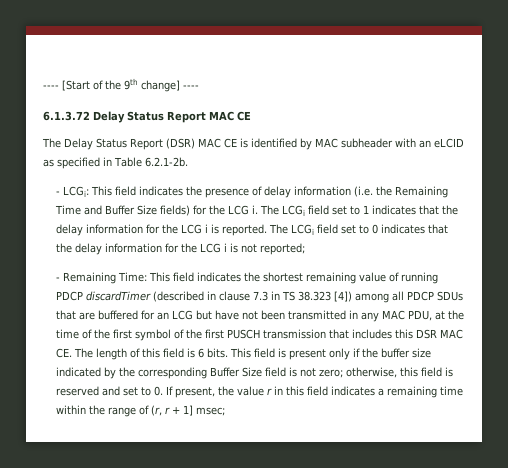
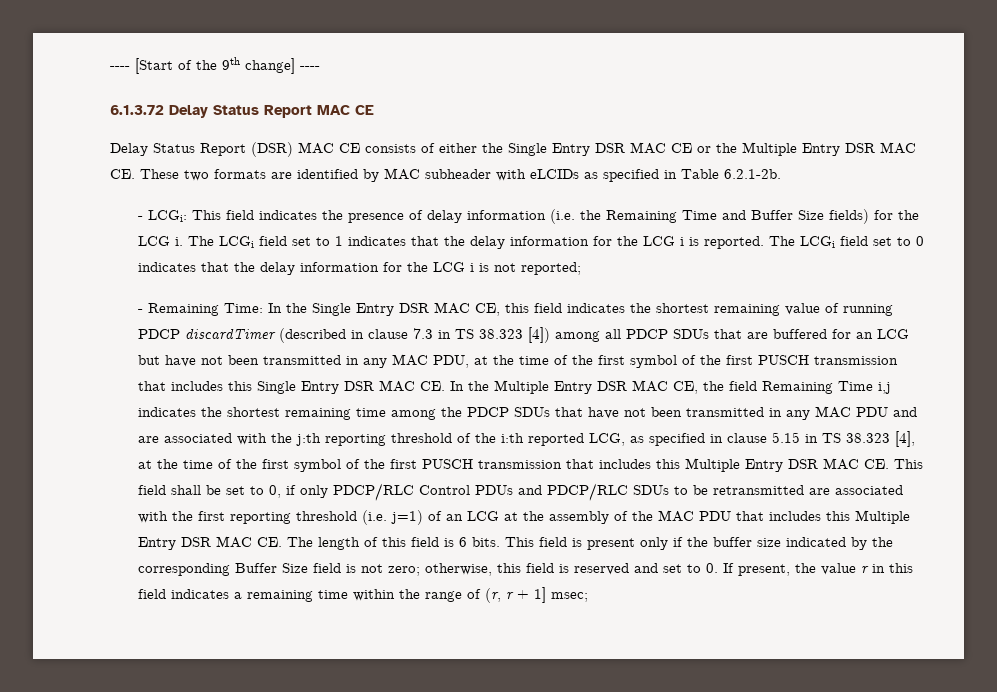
[42,138,61,148] The -> (374, 110) none
[240,138,248,148] is -> [365,142,916,156] [110,169,292,181] consists of either the Single Entry DSR MAC CE or the Multiple Entry DSR MAC CE. These two formats are
[419,138,464,148] an eLCID -> [530,169,579,179] eLCIDs
[149,272,171,282] This -> [267,302,529,316] In the Single Entry DSR MAC CE, this
(414, 334) none -> [256,380,891,394] [137,406,917,420] [137,431,915,447] [137,458,923,472] [137,483,903,501] [137,510,910,525] [137,537,176,550] Single Entry DSR MAC CE. In the Multiple Entry DSR MAC CE, the field Remaining Time i,j indicates the shortest remaining time among the PDCP SDUs that have not been transmitted in any MAC PDU and are associated with the j:th reporting threshold of the i:th reported LCG, as specified in clause 5.15 in TS 38.323 [4], at the time of the first symbol of the first PUSCH transmission that includes this Multiple Entry DSR MAC CE. This field shall be set to 0, if only PDCP/RLC Control PDUs and PDCP/RLC SDUs to be retransmitted are associated with the first reporting threshold (i.e. j=1) of an LCG at the assembly of the MAC PDU that includes this Multiple Entry

